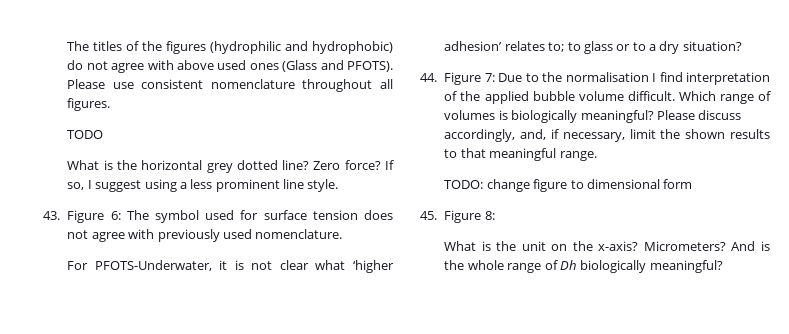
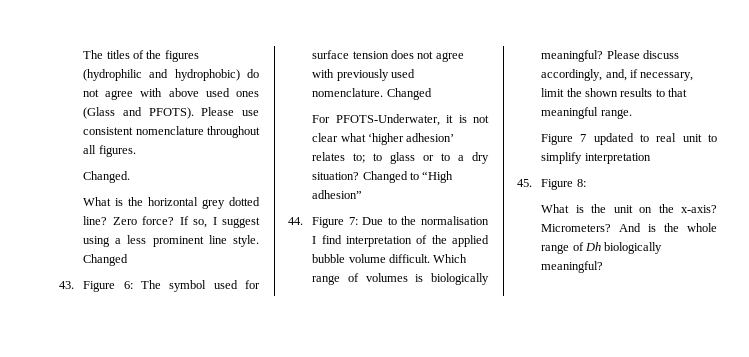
[67,130,104,139] TODO -> [83,171,131,183] Changed.
(339, 185) none -> [83,254,129,266] Changed
(343, 234) none -> [386,88,432,100] Changed
(742, 46) none -> [362,171,454,183] [312,190,363,199] Changed to “High adhesion”
[444,179,693,192] TODO: change figure to dimensional form -> [541,133,717,145] [541,152,651,164] Figure 7 updated to real unit to simplify interpretation

